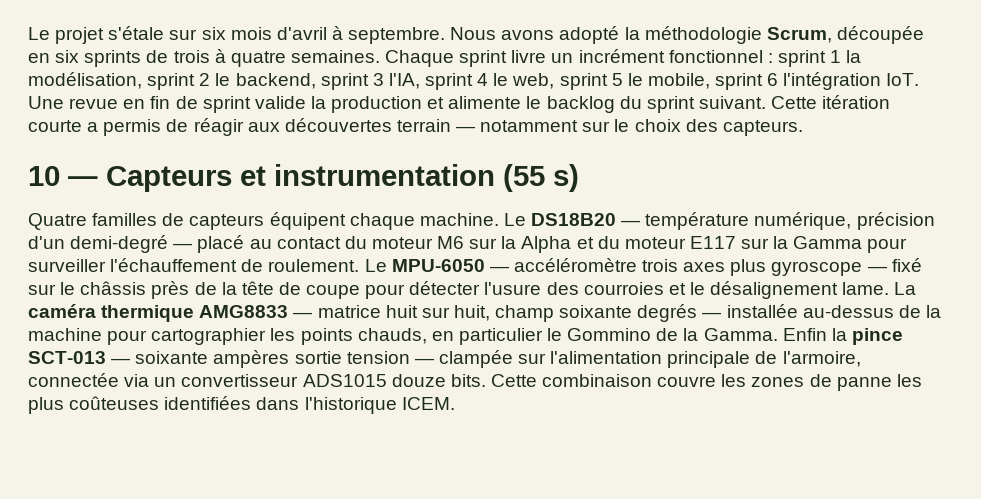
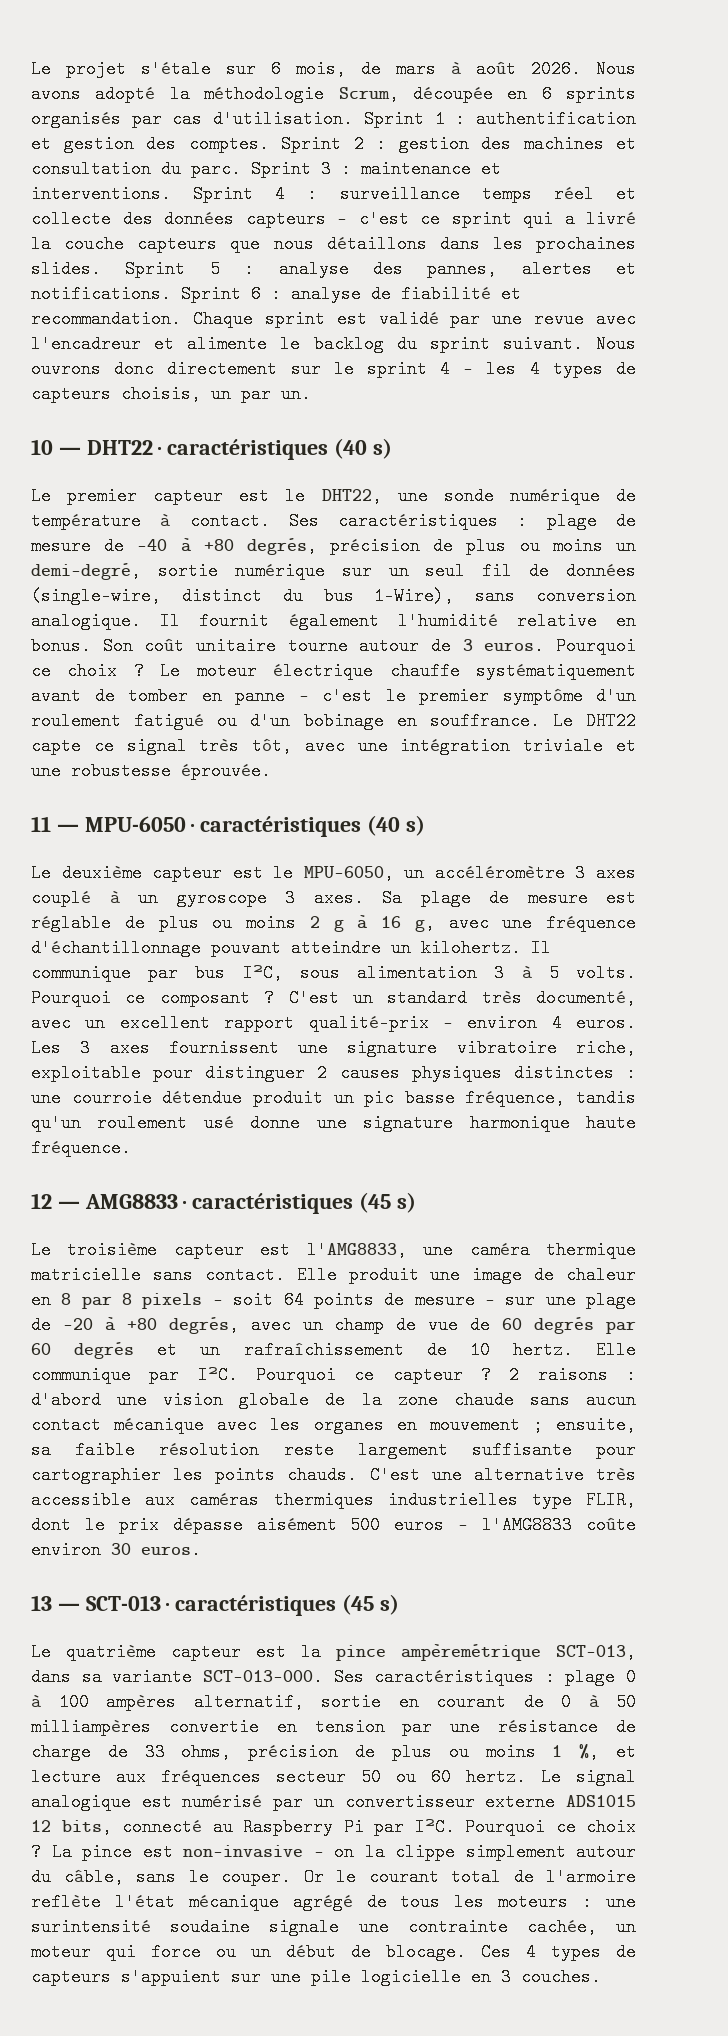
[201,26,446,44] six mois d'avril à septembre. -> [271,60,581,78] 6 mois, de mars à août 2026.
[55,49,862,67] [28,72,920,90] [28,96,423,113] six sprints de trois à quatre semaines. Chaque sprint livre un incrément fonctionnel : sprint 1 la modélisation, sprint 2 le backend, sprint 3 l'IA, sprint 4 le web, sprint 5 le mobile, sprint 6 l'intégration IoT. Une revue en fin de sprint valide la production -> [541,85,636,103] [31,110,636,128] [31,135,636,153] [31,160,501,178] [31,185,636,203] [31,210,636,228] [31,235,636,253] [31,260,636,278] [31,285,521,303] [31,310,636,328] [31,335,141,353] 6 sprints organisés par cas d'utilisation. Sprint 1 : authentification et gestion des comptes. Sprint 2 : gestion des machines et consultation du parc. Sprint 3 : maintenance et interventions. Sprint 4 : surveillance temps réel et collecte des données capteurs — c'est ce sprint qui a livré la couche capteurs que nous détaillons dans les prochaines slides. Sprint 5 : analyse des pannes, alertes et notifications. Sprint 6 : analyse de fiabilité et recommandation. Chaque sprint est validé par une revue avec l'encadreur
[771,95,891,109] [28,118,803,136] [28,164,579,192] [28,212,935,230] [28,235,908,253] [28,258,922,276] [28,281,917,299] [28,304,941,322] [28,328,903,345] [28,350,861,368] [28,373,922,391] [28,396,455,414] Cette itération courte a permis de réagir aux découvertes terrain — notamment sur le choix des capteurs. // 10 — Capteurs et instrumentation (55 s) // Quatre familles de capteurs équipent chaque machine. Le DS18B20 — température numérique, précision d'un demi-degré — placé au contact du moteur M6 sur la Alpha et du moteur E117 sur la Gamma pour surveiller l'échauffement de roulement. Le MPU-6050 — accéléromètre trois axes plus gyroscope — fixé sur le châssis près de la tête de coupe pour détecter l'usure des courroies et le désalignement lame. La caméra thermique AMG8833 — matrice huit sur huit, champ soixante degrés — installée au-dessus de la machine pour cartographier les points chauds, en particulier le Gommino de la Gamma. Enfin la pince SCT-013 — soixante ampères sortie tension — clampée sur l'alimentation principale de l'armoire, connectée via un convertisseur ADS1015 douze bits. Cette combinaison couvre les zones de panne les plus coûteuses identifiées dans l'historique ICEM. -> [596,335,636,353] [31,360,636,378] [31,385,311,403] [31,438,392,460] [31,487,636,505] [31,512,636,530] [31,537,636,555] [31,562,636,580] [31,587,636,605] [31,612,636,630] [31,637,637,655] [31,662,636,680] [31,687,636,705] [31,712,636,730] [31,737,636,755] [31,762,271,780] [31,815,425,837] [31,864,636,882] [31,889,636,907] [31,914,636,932] [31,939,551,957] [31,964,636,982] [31,989,636,1007] [31,1014,636,1032] [31,1039,637,1057] [31,1064,636,1082] [31,1089,636,1107] [31,1114,637,1132] [31,1139,131,1157] [31,1192,416,1214] [31,1241,636,1259] [31,1266,636,1284] [31,1291,636,1309] [31,1316,636,1334] [31,1341,636,1359] [31,1366,636,1384] [31,1391,636,1409] [31,1416,636,1434] [31,1441,636,1459] [31,1466,636,1484] [31,1491,636,1509] [31,1516,637,1534] [31,1541,201,1559] [31,1594,399,1616] [31,1643,636,1661] [31,1668,636,1686] [31,1693,636,1711] [31,1718,636,1736] [31,1743,637,1761] [31,1768,636,1786] [31,1793,636,1811] [31,1818,636,1836] [31,1843,636,1861] [31,1868,636,1886] [31,1893,637,1911] [31,1918,636,1936] [31,1943,636,1961] [31,1968,601,1986] Nous ouvrons donc directement sur le sprint 4 — les 4 types de capteurs choisis, un par un. // 10 — DHT22 · caractéristiques (40 s) // Le premier capteur est le DHT22, une sonde numérique de température à contact. Ses caractéristiques : plage de mesure de -40 à +80 degrés, précision de plus ou moins un demi-degré, sortie numérique sur un seul fil de données (single-wire, distinct du bus 1-Wire), sans conversion analogique. Il fournit également l'humidité relative en bonus. Son coût unitaire tourne autour de 3 euros. Pourquoi ce choix ? Le moteur électrique chauffe systématiquement avant de tomber en panne — c'est le premier symptôme d'un roulement fatigué ou d'un bobinage en souffrance. Le DHT22 capte ce signal très tôt, avec une intégration triviale et une robustesse éprouvée. // 11 — MPU-6050 · caractéristiques (40 s) // Le deuxième capteur est le MPU-6050, un accéléromètre 3 axes couplé à un gyroscope 3 axes. Sa plage de mesure est réglable de plus ou moins 2 g à 16 g, avec une fréquence d'échantillonnage pouvant atteindre un kilohertz. Il communique par bus I²C, sous alimentation 3 à 5 volts. Pourquoi ce composant ? C'est un standard très documenté, avec un excellent rapport qualité-prix — environ 4 euros. Les 3 axes fournissent une signature vibratoire riche, exploitable pour distinguer 2 causes physiques distinctes : une courroie détendue produit un pic basse fréquence, tandis qu'un roulement usé donne une signature harmonique haute fréquence. // 12 — AMG8833 · caractéristiques (45 s) // Le troisième capteur est l'AMG8833, une caméra thermique matricielle sans contact. Elle produit une image de chaleur en 8 par 8 pixels — soit 64 points de mesure — sur une plage de -20 à +80 degrés, avec un champ de vue de 60 degrés par 60 degrés et un rafraîchissement de 10 hertz. Elle communique par I²C. Pourquoi ce capteur ? 2 raisons : d'abord une vision globale de la zone chaude sans aucun contact mécanique avec les organes en mouvement ; ensuite, sa faible résolution reste largement suffisante pour cartographier les points chauds. C'est une alternative très accessible aux caméras thermiques industrielles type FLIR, dont le prix dépasse aisément 500 euros — l'AMG8833 coûte environ 30 euros. // 13 — SCT-013 · caractéristiques (45 s) // Le quatrième capteur est la pince ampèremétrique SCT-013, dans sa variante SCT-013-000. Ses caractéristiques : plage 0 à 100 ampères alternatif, sortie en courant de 0 à 50 milliampères convertie en tension par une résistance de charge de 33 ohms, précision de plus ou moins 1 %, et lecture aux fréquences secteur 50 ou 60 hertz. Le signal analogique est numérisé par un convertisseur externe ADS1015 12 bits, connecté au Raspberry Pi par I²C. Pourquoi ce choix ? La pince est non-invasive — on la clippe simplement autour du câble, sans le couper. Or le courant total de l'armoire reflète l'état mécanique agrégé de tous les moteurs : une surintensité soudaine signale une contrainte cachée, un moteur qui force ou un début de blocage. Ces 4 types de capteurs s'appuient sur une pile logicielle en 3 couches.

